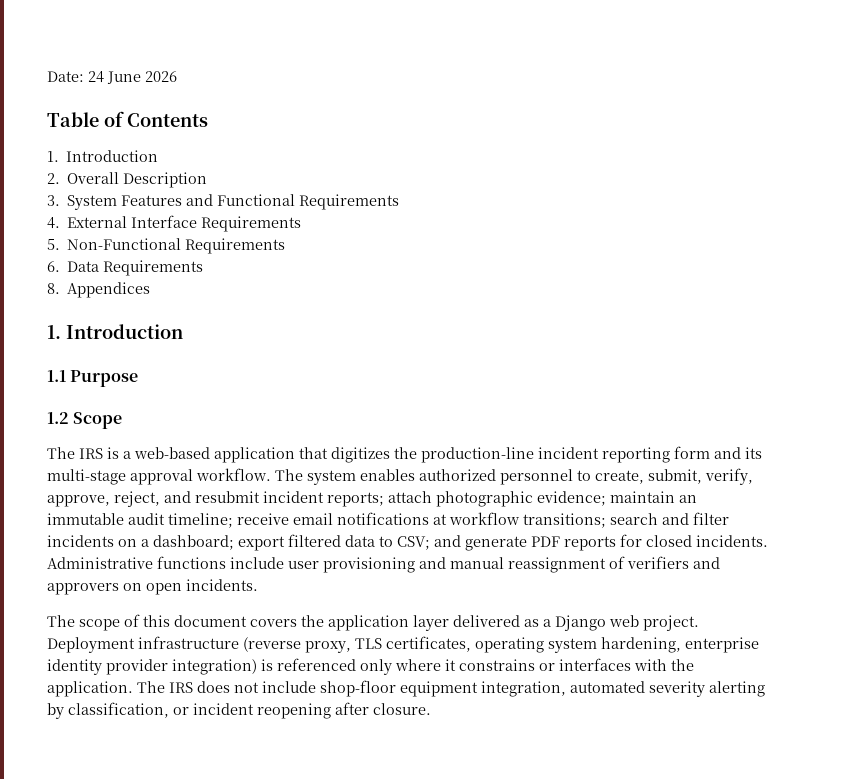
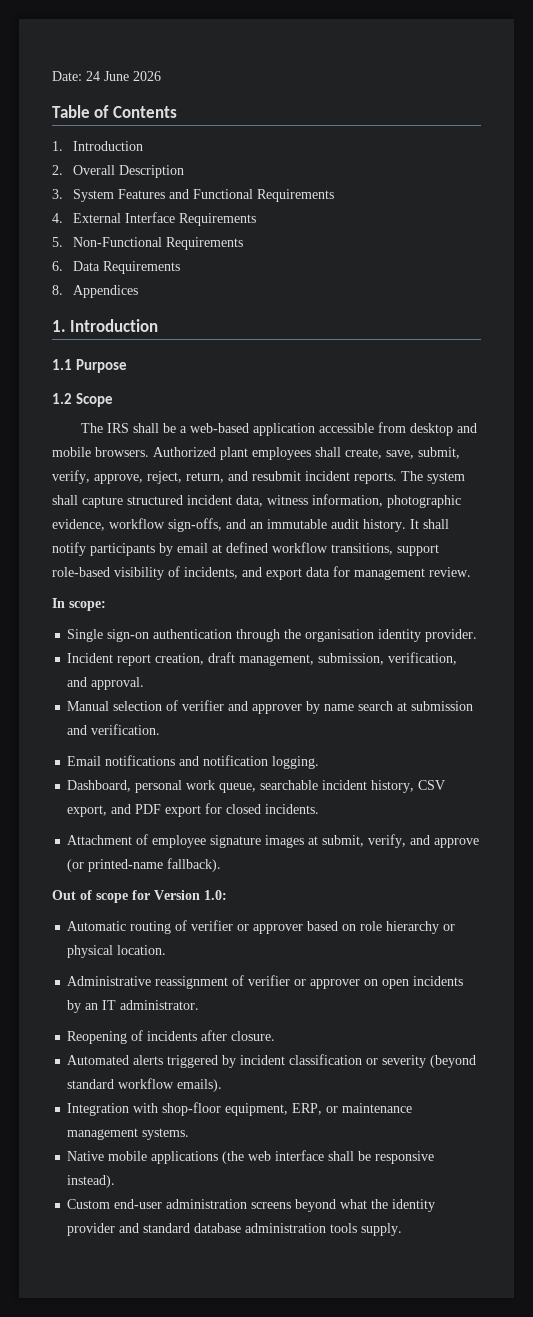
[107,447,119,459] is -> [132,423,176,433] shall be
[299,446,762,463] [47,468,644,485] that digitizes the production-line incident reporting form and its multi-stage approval workflow. The system enables authorized personnel to create, -> [318,422,477,436] [52,447,414,460] accessible from desktop and mobile browsers. Authorized plant employees shall create, save,
(160, 499) none -> [186,472,224,483] return,
[327,491,697,507] [47,512,729,528] [47,534,768,551] [47,556,720,573] [47,579,258,595] [47,614,699,631] [47,636,759,653] [47,658,694,675] [47,680,765,697] [47,702,431,719] reports; attach photographic evidence; maintain an immutable audit timeline; receive email notifications at workflow transitions; search and filter incidents on a dashboard; export filtered data to CSV; and generate PDF reports for closed incidents. Administrative functions include user provisioning and manual reassignment of verifiers and approvers on open incidents. // The scope of this document covers the application layer delivered as a Django web project. Deployment infrastructure (reverse proxy, TLS certificates, operating system hardening, enterprise identity provider integration) is referenced only where it constrains or interfaces with the application. The IRS does not include shop-floor equipment integration, automated severity alerting by classification, or incident reopening after closure. -> [354,471,465,484] [52,494,461,508] [52,518,449,532] [52,542,439,556] [52,566,471,580] [52,598,106,611] [67,629,478,642] [67,652,458,666] [67,677,145,690] [67,700,474,714] [67,724,161,735] [67,755,320,769] [67,780,446,793] [67,803,320,817] [67,834,480,848] [67,858,222,872] [52,890,227,903] [67,920,456,934] [67,945,167,958] [67,975,464,989] [67,1000,200,1013] [67,1030,276,1044] [67,1054,477,1068] [67,1078,223,1092] [67,1102,413,1116] [67,1128,190,1140] [67,1150,435,1164] [67,1175,116,1188] [67,1199,436,1212] [67,1223,403,1236] reports. The system shall capture structured incident data, witness information, photographic evidence, workflow sign-offs, and an immutable audit history. It shall notify participants by email at defined workflow transitions, support role-based visibility of incidents, and export data for management review. // In scope: // Single sign-on authentication through the organisation identity provider. // Incident report creation, draft management, submission, verification, and approval. // Manual selection of verifier and approver by name search at submission and verification. // Email notifications and notification logging. // Dashboard, personal work queue, searchable incident history, CSV export, and PDF export for closed incidents. // Attachment of employee signature images at submit, verify, and approve (or printed-name fallback). // Out of scope for Version 1.0: // Automatic routing of verifier or approver based on role hierarchy or physical location. // Administrative reassignment of verifier or approver on open incidents by an IT administrator. // Reopening of incidents after closure. // Automated alerts triggered by incident classification or severity (beyond standard workflow emails). // Integration with shop-floor equipment, ERP, or maintenance management systems. // Native mobile applications (the web interface shall be responsive instead). // Custom end-user administration screens beyond what the identity provider and standard database administration tools supply.

